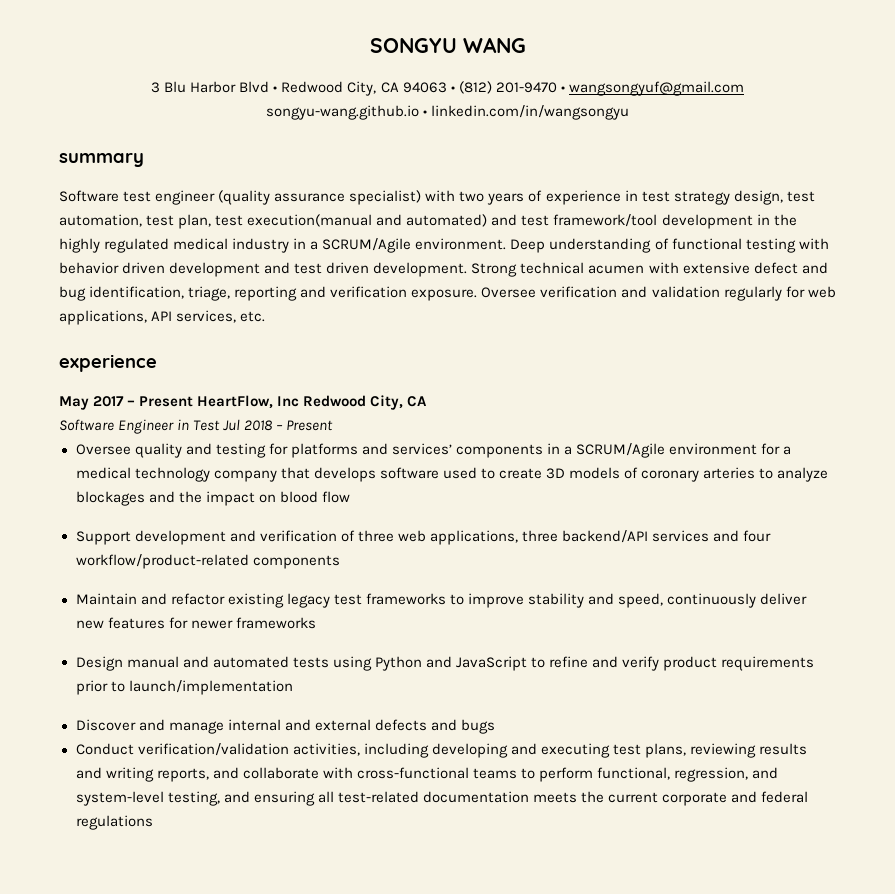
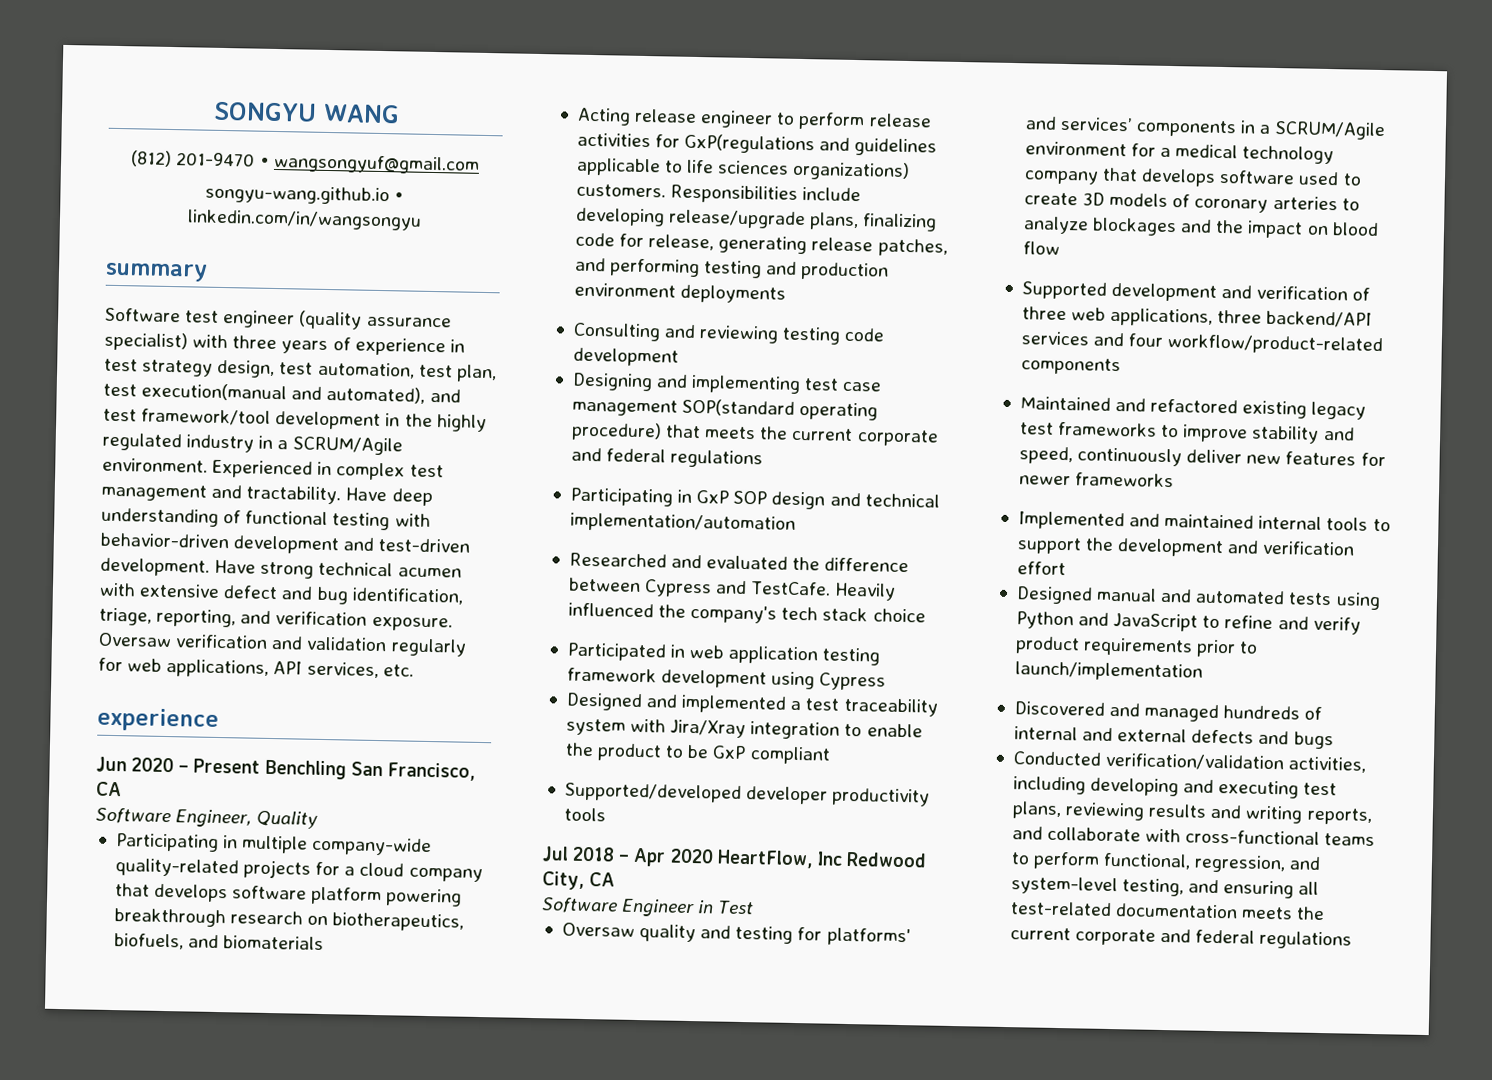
[151,81,455,96] 3 Blu Harbor Blvd • Redwood City, CA 94063 • -> (400, 113) none
[459,191,485,202] two -> [232,335,278,350] three
[406,214,488,227] automated) -> [326,385,426,404] automated),
[173,238,229,250] medical -> (182, 442) none
[510,239,546,253] Deep -> [212,459,444,481] [101,483,433,507] Experienced in complex test management and tractability. Have deep
[59,262,518,277] behavior driven development and test driven development. Strong -> [100,532,471,555] [100,557,315,579] behavior-driven development and test-driven development. Have strong
[234,286,298,301] reporting -> [156,608,237,628] reporting,
[481,287,537,298] Oversee -> [98,632,172,648] Oversaw
[59,396,194,410] May 2017 – Present -> [96,756,476,781] [96,781,122,797] [95,807,319,829] [114,833,433,857] [114,858,483,883] [114,883,463,907] [113,908,465,932] [113,933,325,951] [576,107,932,131] [576,132,938,157] [575,157,911,182] [575,183,862,204] [574,207,938,232] [574,232,948,257] [574,257,890,281] [573,282,787,304] [572,322,886,345] [572,347,679,367] [571,372,883,395] [571,398,879,421] [570,421,939,447] [570,447,764,469] [569,487,940,510] [569,512,796,534] [568,552,910,573] [568,577,897,601] [567,602,926,624] [566,642,881,666] [566,667,887,691] [565,692,938,717] [565,718,923,740] [564,742,831,765] [564,782,931,807] [563,807,606,822] [542,846,714,867] Jun 2020 – Present Benchling San Francisco, CA // Software Engineer, Quality // Participating in multiple company-wide quality-related projects for a cloud company that develops software platform powering breakthrough research on biotherapeutics, biofuels, and biomaterials // Acting release engineer to perform release activities for GxP(regulations and guidelines applicable to life sciences organizations) customers. Responsibilities include developing release/upgrade plans, finalizing code for release, generating release patches, and performing testing and production environment deployments // Consulting and reviewing testing code development // Designing and implementing test case management SOP(standard operating procedure) that meets the current corporate and federal regulations // Participating in GxP SOP design and technical implementation/automation // Researched and evaluated the difference between Cypress and TestCafe. Heavily influenced the company's tech stack choice // Participated in web application testing framework development using Cypress // Designed and implemented a test traceability system with Jira/Xray integration to enable the product to be GxP compliant // Supported/developed developer productivity tools // Jul 2018 – Apr 2020
[223,419,334,431] [75,444,131,455] Jul 2018 – Present // Oversee -> [561,922,635,937] // Oversaw
[290,443,358,458] platforms -> [826,927,911,947] platforms'
[75,531,131,545] Support -> [1021,281,1107,300] Supported
[75,593,225,605] Maintain and refactor -> [1019,396,1239,414] Maintained and refactored
[75,656,123,671] Design -> [1017,511,1391,532] [1016,537,1356,558] [1016,561,1066,576] [1015,586,1093,605] Implemented and maintained internal tools to support the development and verification effort // Designed
[75,719,224,734] Discover and manage -> [1013,701,1323,723] Discovered and managed hundreds of
[75,743,134,755] Conduct -> [1012,751,1102,766] Conducted

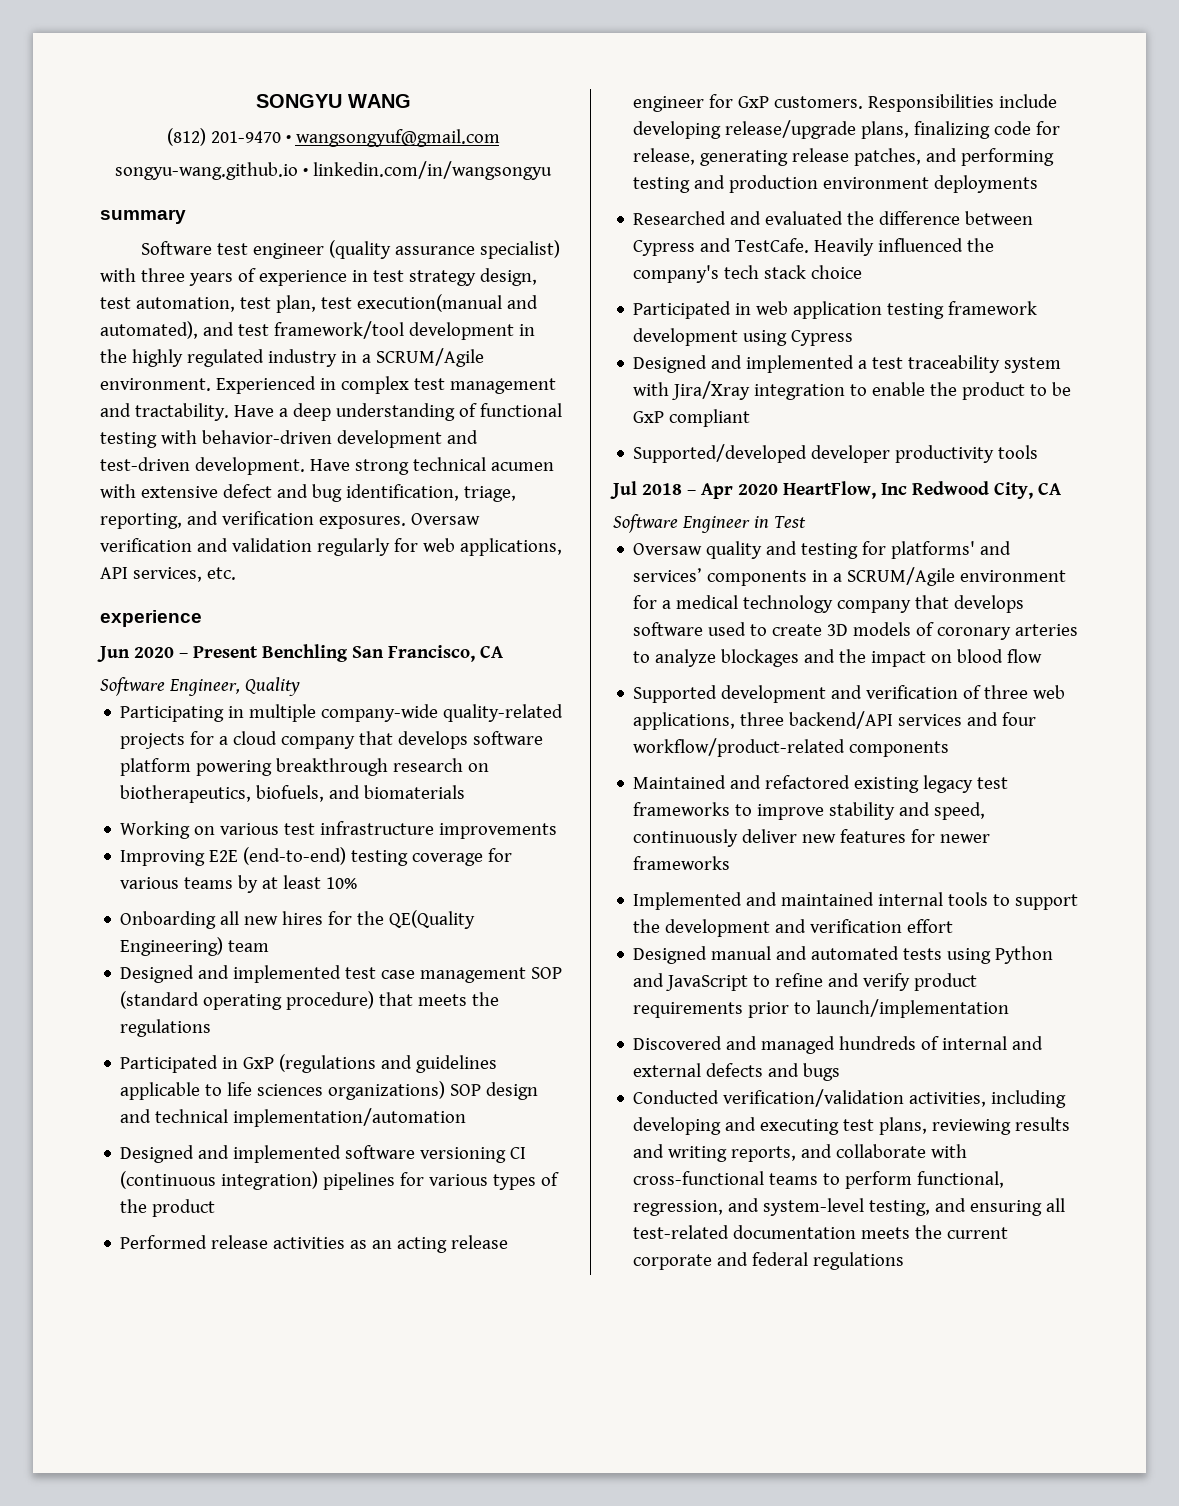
(388, 494) none -> [278,408,288,417] a
[371,616,453,632] exposure. -> [318,516,406,529] exposures.
[576,107,932,131] [576,132,816,155] Acting release engineer to perform release activities for GxP(regulations -> [120,821,558,839] [120,847,513,866] [120,875,358,893] [120,910,476,929] [120,937,270,956] [120,965,563,983] [120,991,500,1010] [120,1019,212,1037] [120,1054,377,1073] Working on various test infrastructure improvements // Improving E2E (end-to-end) testing coverage for various teams by at least 10% // Onboarding all new hires for the QE(Quality Engineering) team // Designed and implemented test case management SOP (standard operating procedure) that meets the regulations // Participated in GxP (regulations
(911, 171) none -> [450,1082,539,1100] [120,1108,467,1127] [120,1145,527,1163] [120,1171,560,1190] [120,1199,216,1217] [120,1235,509,1253] [633,94,770,112] SOP design and technical implementation/automation // Designed and implemented software versioning CI (continuous integration) pipelines for various types of the product // Performed release activities as an acting release engineer for GxP
[572,322,886,345] [572,347,679,367] [571,372,883,395] [571,398,879,421] [570,421,939,447] [570,447,764,469] [569,487,940,510] [569,512,796,534] // Consulting and reviewing testing code development // Designing and implementing test case management SOP(standard operating procedure) that meets the current corporate and federal regulations // Participating in GxP SOP design and technical implementation/automation -> (1039, 184) none

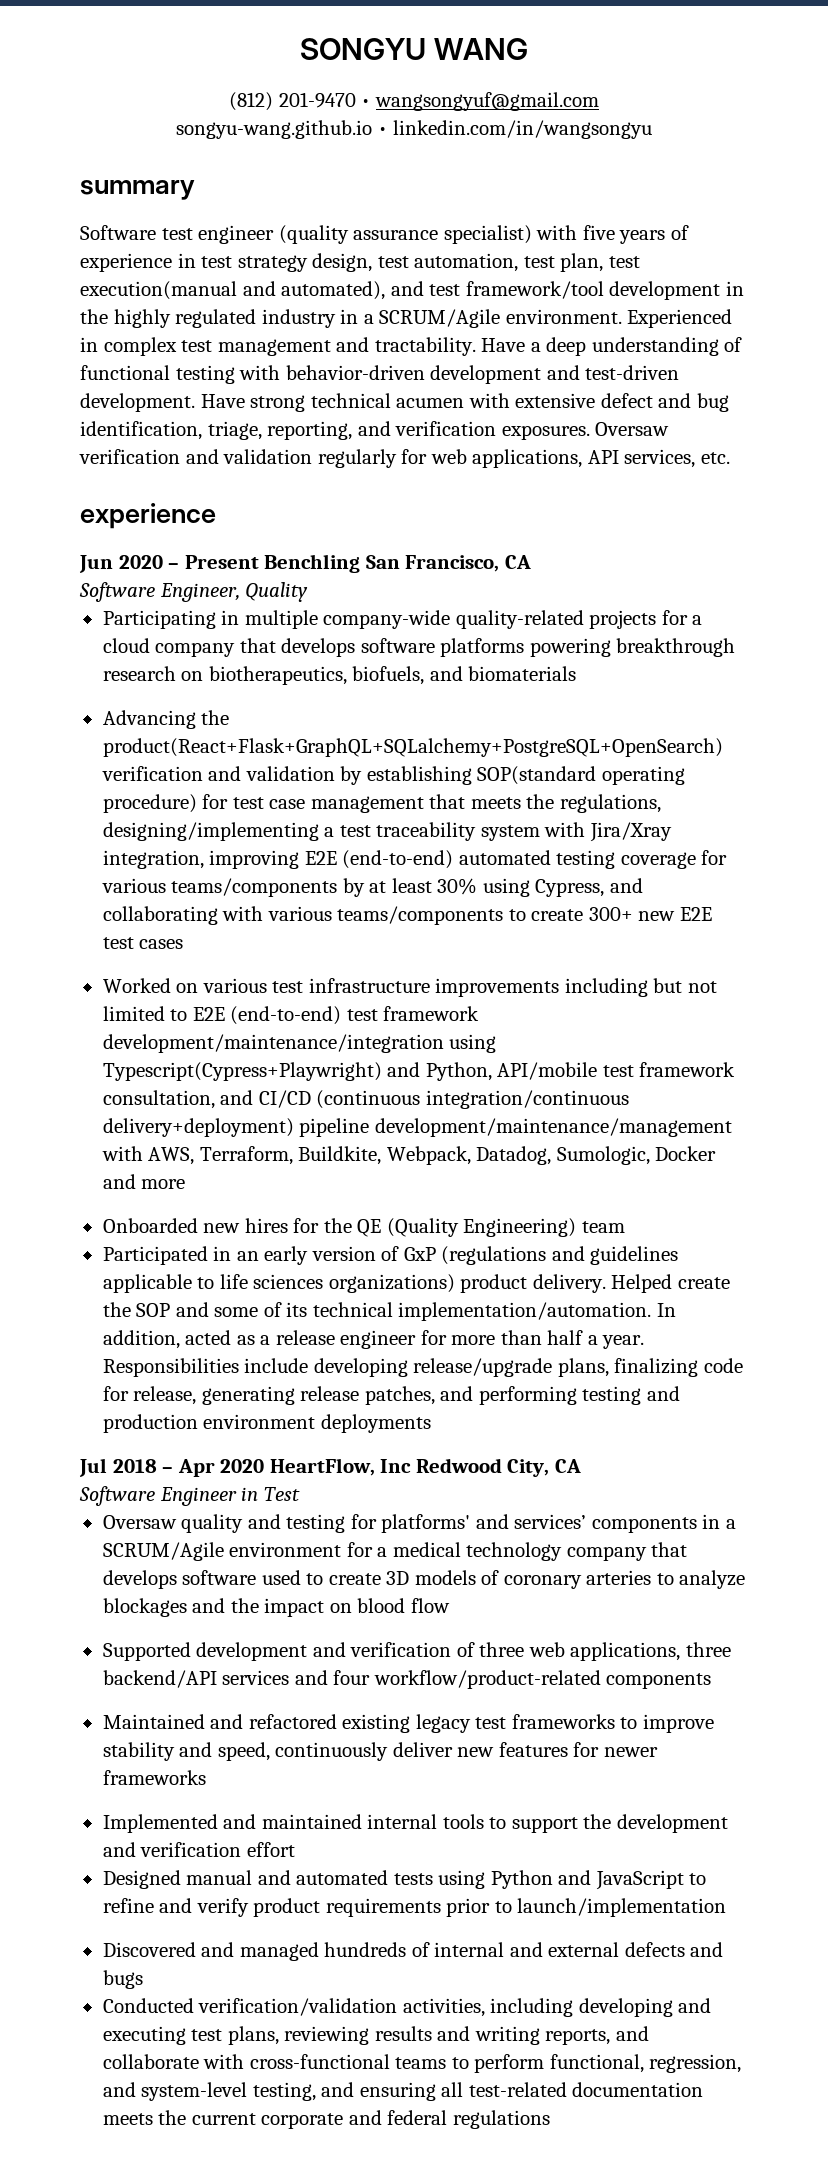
[140,268,185,282] three -> [582,225,615,240] five
[120,758,192,776] platform -> [440,638,525,657] platforms
[120,821,191,839] Working -> [102,710,230,729] [102,738,723,757] [101,766,685,785] [102,794,661,813] [102,822,672,842] [102,850,728,869] [101,878,643,897] [102,906,712,925] [102,937,184,949] [102,978,171,993] Advancing the product(React+Flask+GraphQL+SQLalchemy+PostgreSQL+OpenSearch) verification and validation by establishing SOP(standard operating procedure) for test case management that meets the regulations, designing/implementing a test traceability system with Jira/Xray integration, improving E2E (end-to-end) automated testing coverage for various teams/components by at least 30% using Cypress, and collaborating with various teams/components to create 300+ new E2E test cases // Worked
[120,847,513,866] [120,875,358,893] [120,911,240,929] // Improving E2E (end-to-end) testing coverage for various teams by at least 10% // Onboarding all -> [564,978,717,997] [102,1006,480,1025] [102,1034,497,1053] [102,1062,736,1081] [102,1090,629,1109] [102,1118,732,1137] [101,1146,717,1165] [102,1174,186,1189] [102,1218,198,1233] including but not limited to E2E (end-to-end) test framework development/maintenance/integration using Typescript(Cypress+Playwright) and Python, API/mobile test framework consultation, and CI/CD (continuous integration/continuous delivery+deployment) pipeline development/maintenance/management with AWS, Terraform, Buildkite, Webpack, Datadog, Sumologic, Docker and more // Onboarded
[389,910,476,929] QE(Quality -> [357,1218,459,1237] QE (Quality
[120,965,563,983] [120,991,500,1010] [120,1019,212,1037] [120,1055,239,1073] Designed and implemented test case management SOP (standard operating procedure) that meets the regulations // Participated in -> [102,1246,400,1265] Participated in an early version of
[450,1082,539,1100] [120,1108,467,1127] [120,1145,527,1163] [120,1171,560,1190] [120,1199,216,1217] [120,1235,509,1253] [633,94,864,112] SOP design and technical implementation/automation // Designed and implemented software versioning CI (continuous integration) pipelines for various types of the product // Performed release activities as an acting release engineer for GxP customers. -> [460,1274,730,1293] [102,1302,676,1321] [102,1330,645,1349] product delivery. Helped create the SOP and some of its technical implementation/automation. In addition, acted as a release engineer for more than half a year.
[633,211,1034,225] [633,238,995,256] [633,265,863,283] [633,301,1038,319] [633,328,854,346] [633,355,1062,373] [633,381,1072,400] [633,409,751,427] [633,444,1039,463] // Researched and evaluated the difference between Cypress and TestCafe. Heavily influenced the company's tech stack choice // Participated in web application testing framework development using Cypress // Designed and implemented a test traceability system with Jira/Xray integration to enable the product to be GxP compliant // Supported/developed developer productivity tools -> (431, 1423) none

